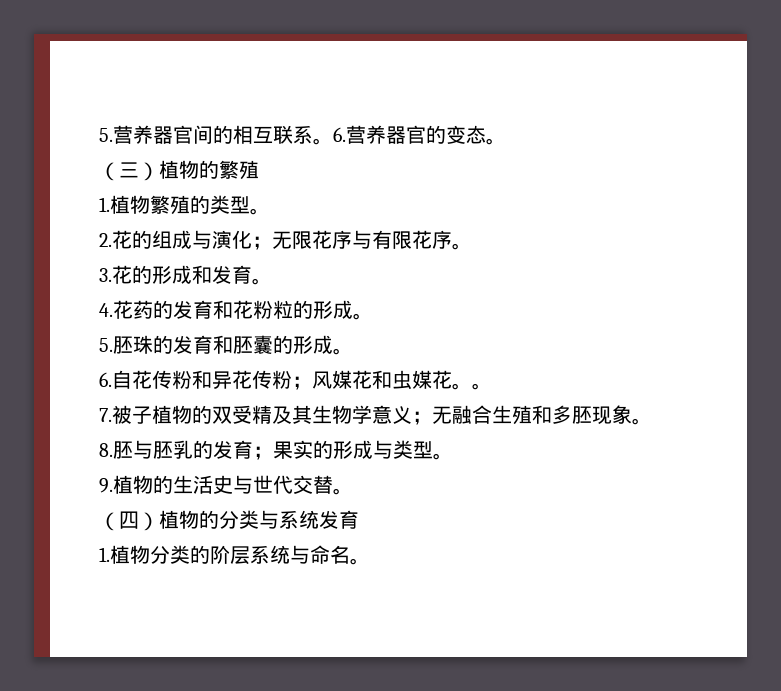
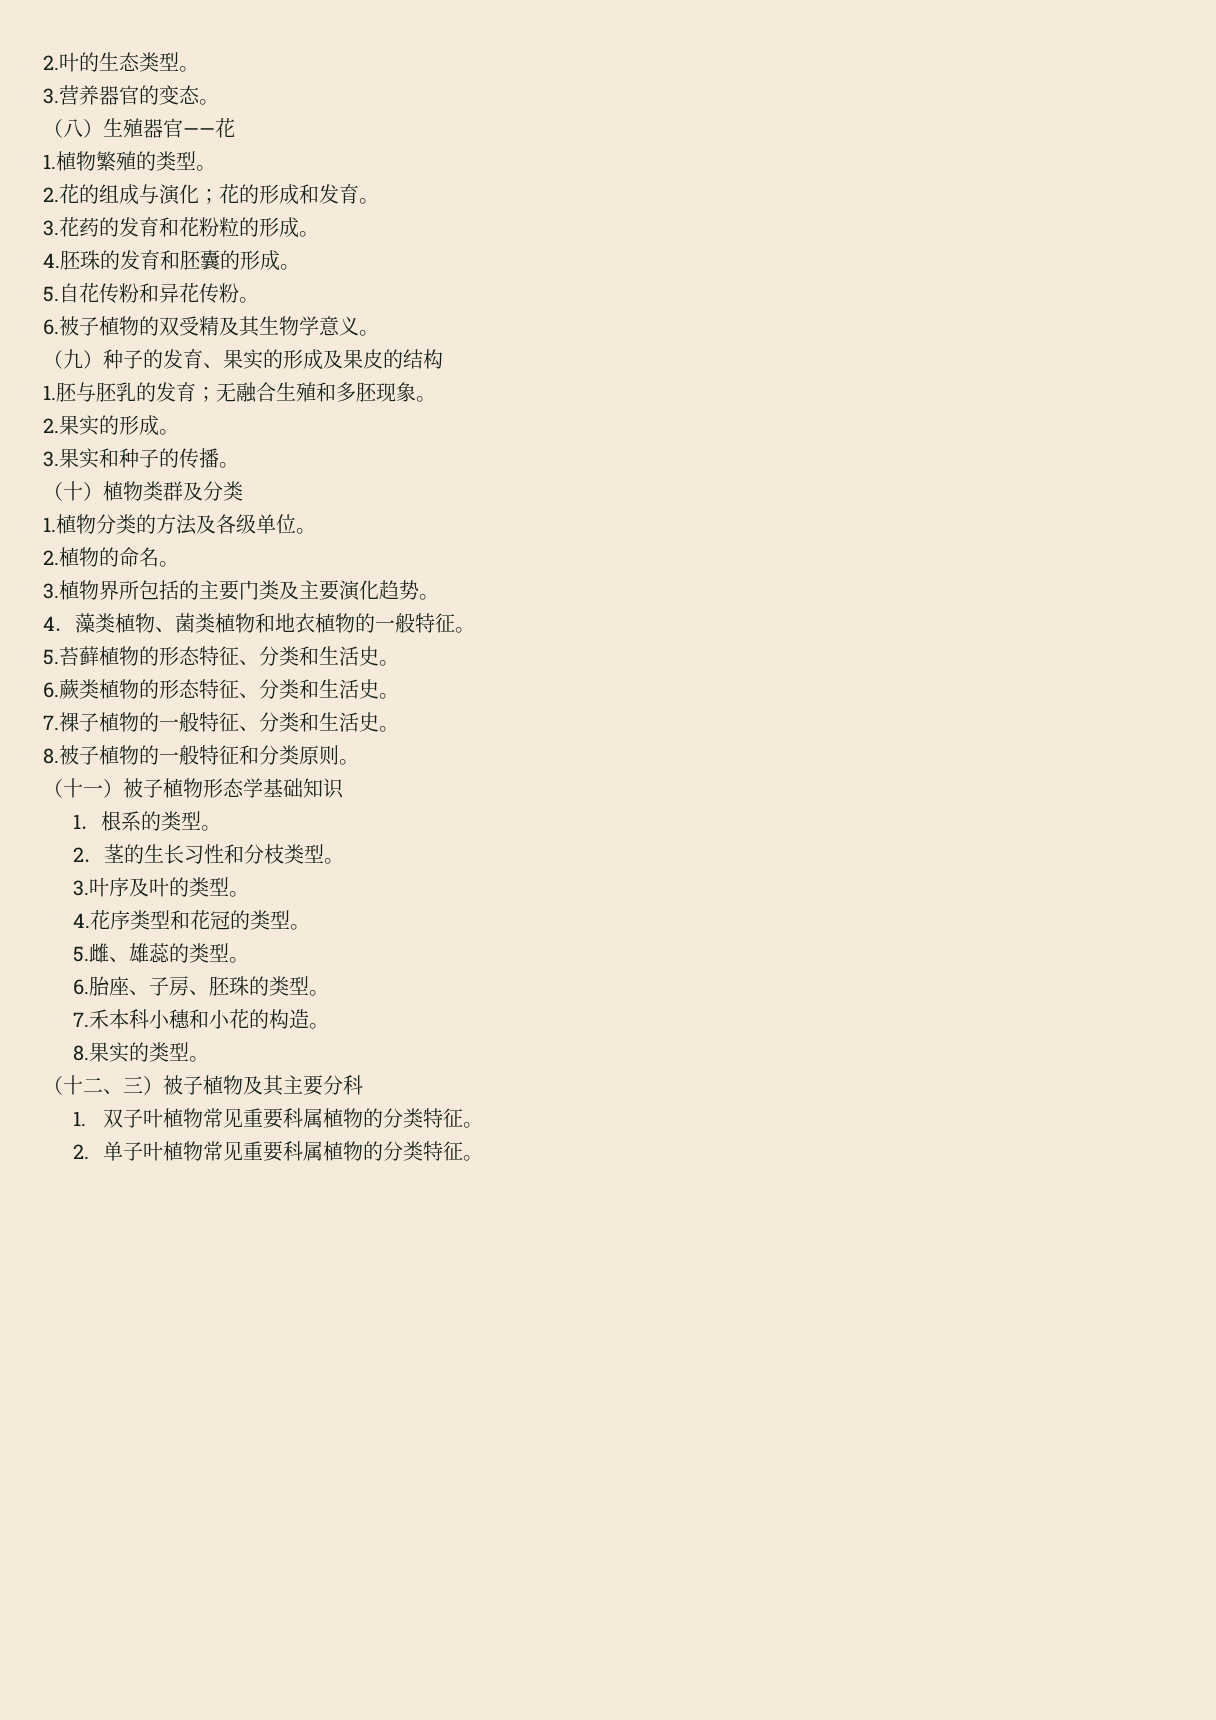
[99,125,346,145] 5.营养器官间的相互联系。6. -> [43,52,199,72] [43,88,59,104] 2.叶的生态类型。 // 3.
[119,160,259,181] 三）植物的繁殖 -> [63,118,235,138] 八）生殖器官——花
[272,230,472,250] [99,268,112,282] 无限花序与有限花序。 // 3. -> (219, 196) none
[99,303,113,317] 4. -> [43,220,59,236] 3.
[99,338,113,352] 5. -> [43,253,60,268] 4.
[99,372,112,387] 6. -> [43,286,59,302] 5.
[292,370,492,390] [99,408,112,422] ；风媒花和虫媒花。。 // 7. -> [239,297,259,303] [43,319,59,335] 。 // 6.
(412, 415) none -> [359,330,379,336] [43,349,443,370] [43,382,196,402] 。 // （九）种子的发育、果实的形成及果皮的结构 // 1.胚与胚乳的发育
[99,440,453,460] [99,475,353,495] [99,510,359,531] 8.胚与胚乳的发育；果实的形成与类型。 // 9.植物的生活史与世代交替。 // （四）植物的分类与系统发育 -> [43,415,179,436] [43,448,239,469] [43,481,243,501] 2.果实的形成。 // 3.果实和种子的传播。 // （十）植物类群及分类
[210,545,350,565] 阶层系统与命名 -> [156,514,316,535] [43,547,179,567] [43,580,439,601] [43,613,475,633] [43,646,399,666] [43,679,399,699] [43,712,399,732] [43,745,359,765] [43,778,344,799] [72,811,221,831] [72,844,344,864] [72,877,249,897] [72,910,310,930] [72,943,249,963] [72,976,329,996] [72,1009,329,1029] [72,1042,209,1063] [43,1075,363,1096] [72,1108,483,1129] [72,1141,463,1162] 方法及各级单位。 // 2.植物的命名。 // 3.植物界所包括的主要门类及主要演化趋势。 // 4．藻类植物、菌类植物和地衣植物的一般特征。 // 5.苔藓植物的形态特征、分类和生活史。 // 6.蕨类植物的形态特征、分类和生活史。 // 7.裸子植物的一般特征、分类和生活史。 // 8.被子植物的一般特征和分类原则。 // （十一）被子植物形态学基础知识 // 1．根系的类型。 // 2．茎的生长习性和分枝类型。 // 3.叶序及叶的类型。 // 4.花序类型和花冠的类型。 // 5.雌、雄蕊的类型。 // 6.胎座、子房、胚珠的类型。 // 7.禾本科小穗和小花的构造。 // 8.果实的类型。 // （十二、三）被子植物及其主要分科 // 1.双子叶植物常见重要科属植物的分类特征。 // 2.单子叶植物常见重要科属植物的分类特征

